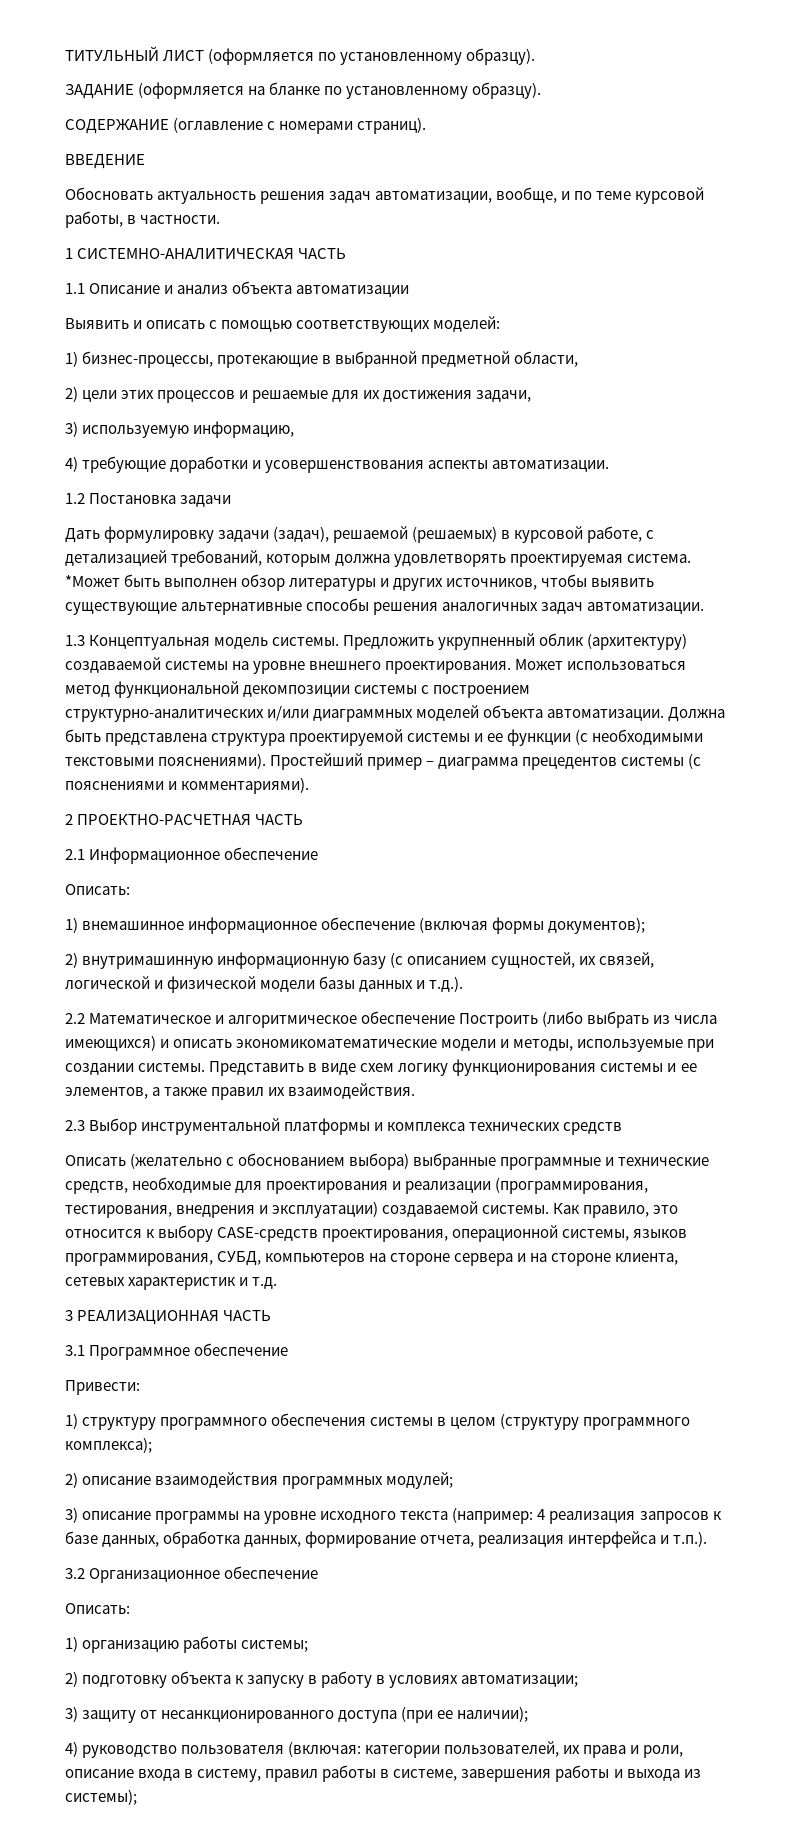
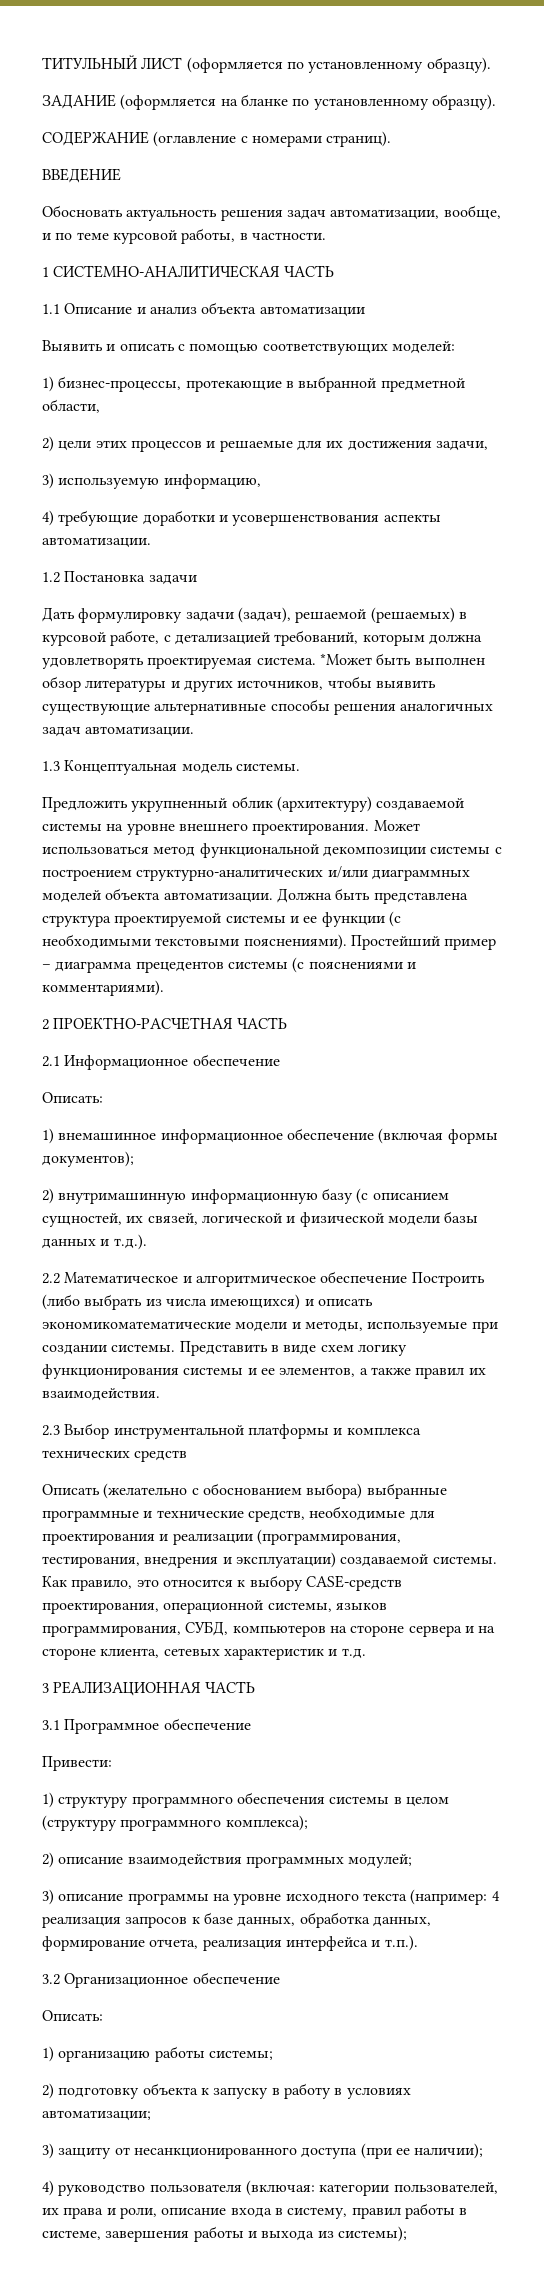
(340, 641) none -> (300, 767) //

